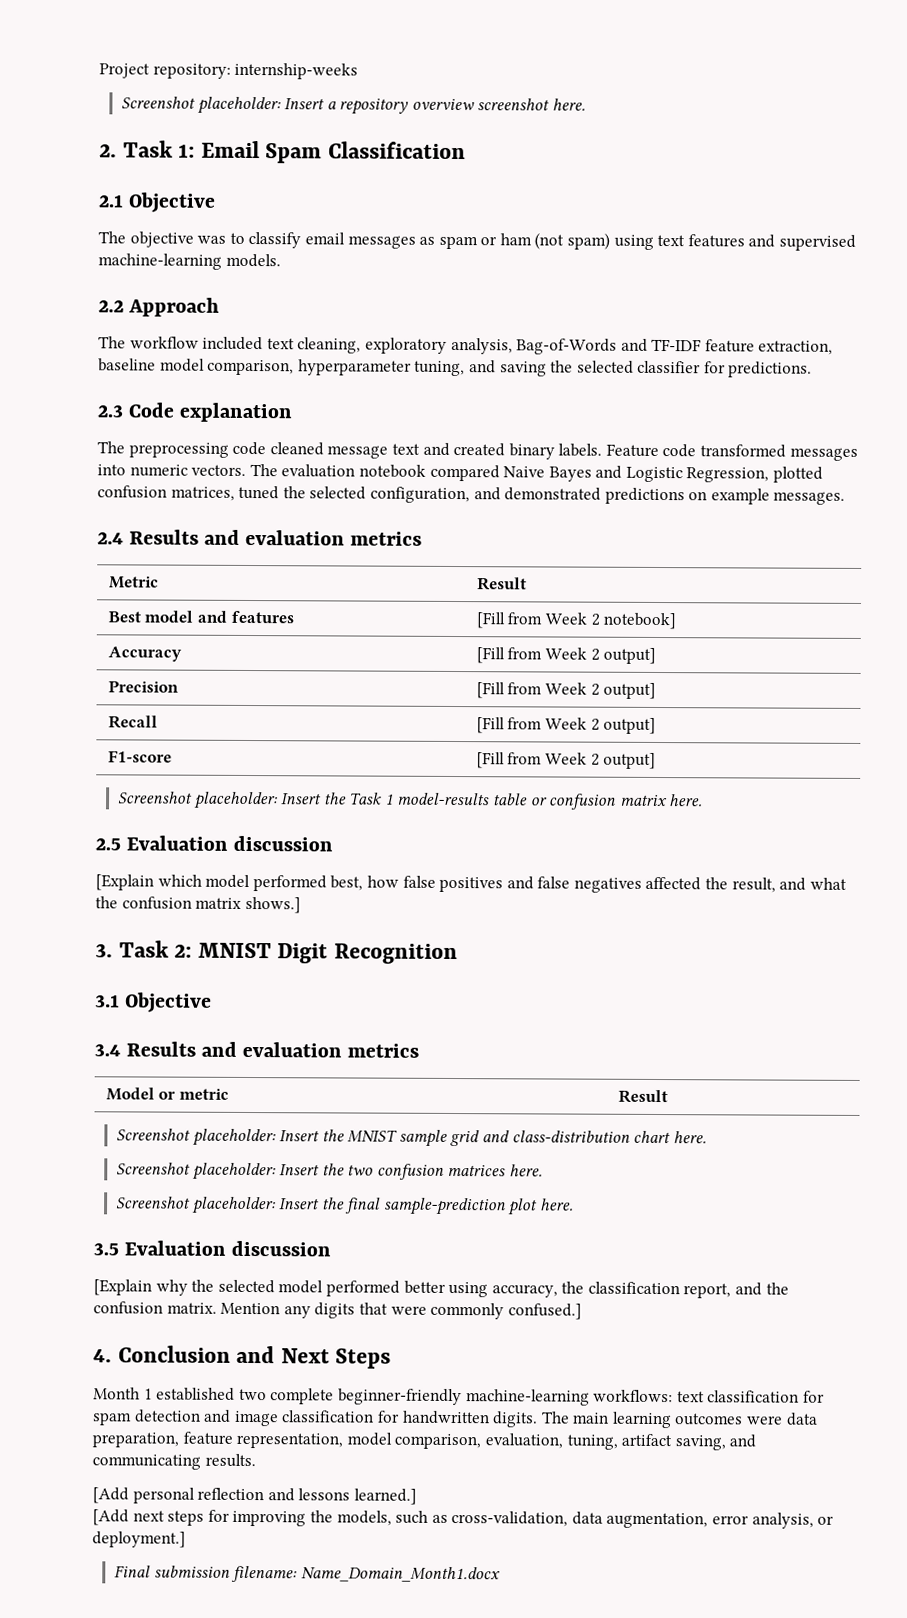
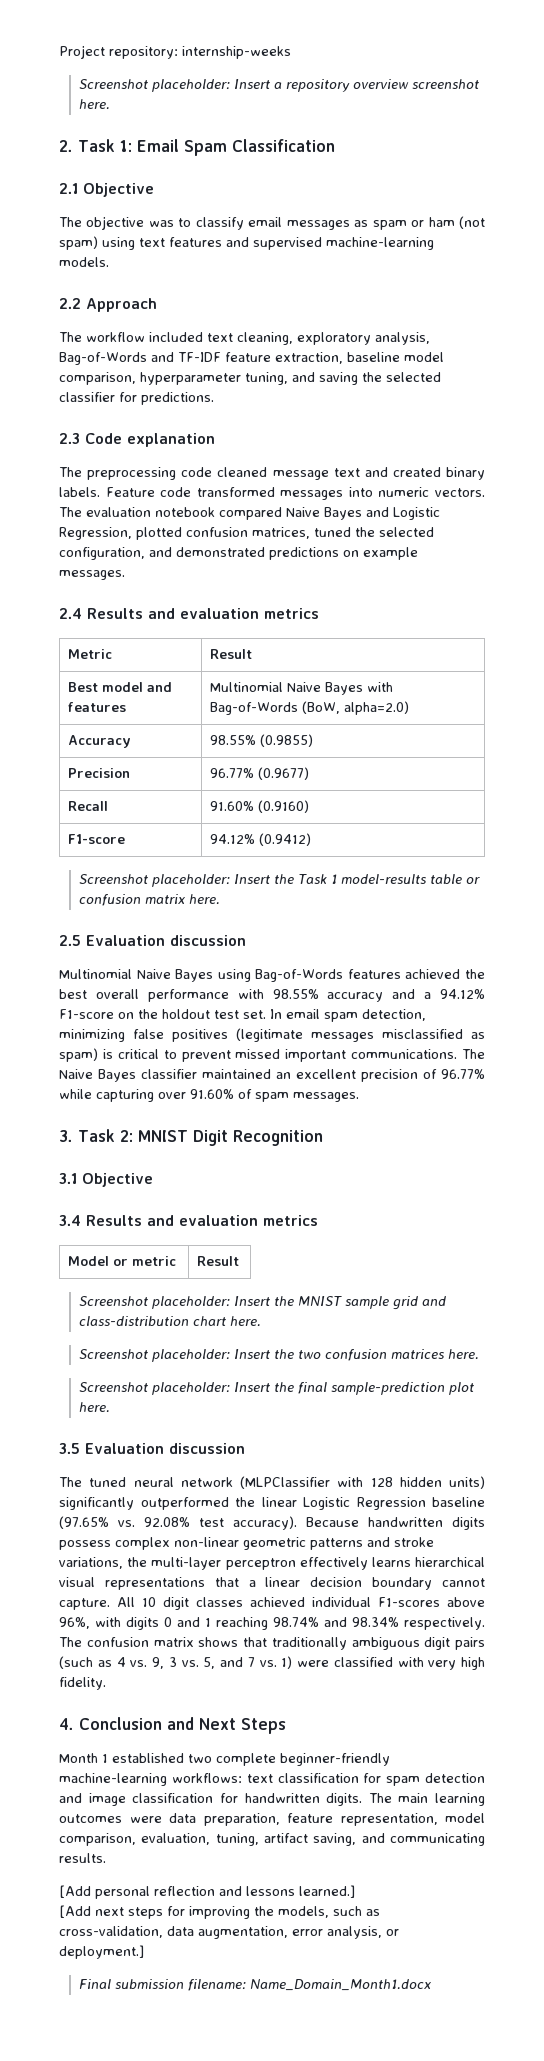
[475,612,677,630] [107,646,182,662] [475,647,657,664] [107,680,179,693] [475,682,657,699] [107,715,158,729] [475,717,657,734] [107,750,172,763] [475,752,657,769] [Fill from Week 2 notebook] // Accuracy | [Fill from Week 2 output] // Precision | [Fill from Week 2 output] // Recall | [Fill from Week 2 output] // F1-score | [Fill from Week 2 output] -> [210,682,394,695] [210,701,410,715] [68,735,132,748] [210,734,314,747] [68,768,131,778] [210,767,310,780] [68,801,109,811] [210,800,310,813] [68,834,126,844] [210,833,312,846] Multinomial Naive Bayes with Bag-of-Words (BoW, alpha=2.0) // Accuracy | 98.55% (0.9855) // Precision | 96.77% (0.9677) // Recall | 91.60% (0.9160) // F1-score | 94.12% (0.9412)
[95,874,847,893] [95,896,301,914] [Explain which model performed best, how false positives and false negatives affected the result, and what the confusion matrix shows.] -> [59,969,485,982] [59,989,485,1002] [59,1009,426,1022] [59,1028,485,1042] [59,1048,485,1062] [59,1069,485,1082] [59,1089,359,1102] Multinomial Naive Bayes using Bag-of-Words features achieved the best overall performance with 98.55% accuracy and a 94.12% F1-score on the holdout test set. In email spam detection, minimizing false positives (legitimate messages misclassified as spam) is critical to prevent missed important communications. The Naive Bayes classifier maintained an excellent precision of 96.77% while capturing over 91.60% of spam messages.
[93,1279,789,1299] [93,1301,582,1320] [Explain why the selected model performed better using accuracy, the classification report, and the confusion matrix. Mention any digits that were commonly confused.] -> [59,1476,485,1489] [59,1497,485,1510] [59,1516,485,1530] [59,1537,434,1550] [59,1557,485,1570] [59,1577,485,1590] [59,1597,485,1610] [59,1617,485,1630] [59,1637,485,1650] [59,1656,485,1670] [59,1677,106,1690] The tuned neural network (MLPClassifier with 128 hidden units) significantly outperformed the linear Logistic Regression baseline (97.65% vs. 92.08% test accuracy). Because handwritten digits possess complex non-linear geometric patterns and stroke variations, the multi-layer perceptron effectively learns hierarchical visual representations that a linear decision boundary cannot capture. All 10 digit classes achieved individual F1-scores above 96%, with digits 0 and 1 reaching 98.74% and 98.34% respectively. The confusion matrix shows that traditionally ambiguous digit pairs (such as 4 vs. 9, 3 vs. 5, and 7 vs. 1) were classified with very high fidelity.

